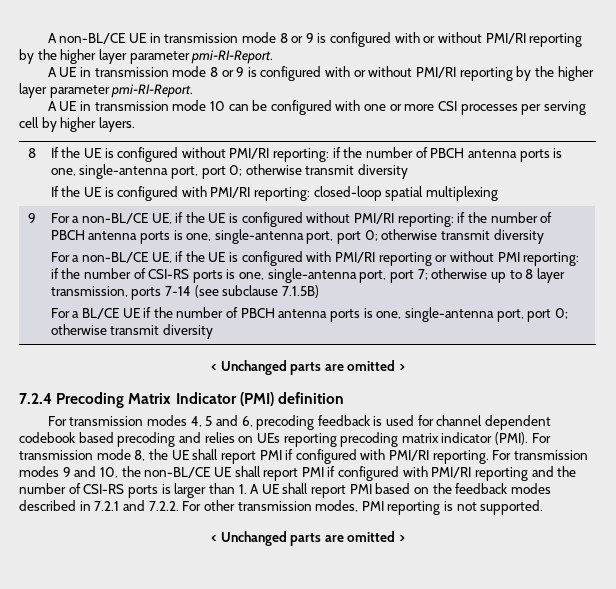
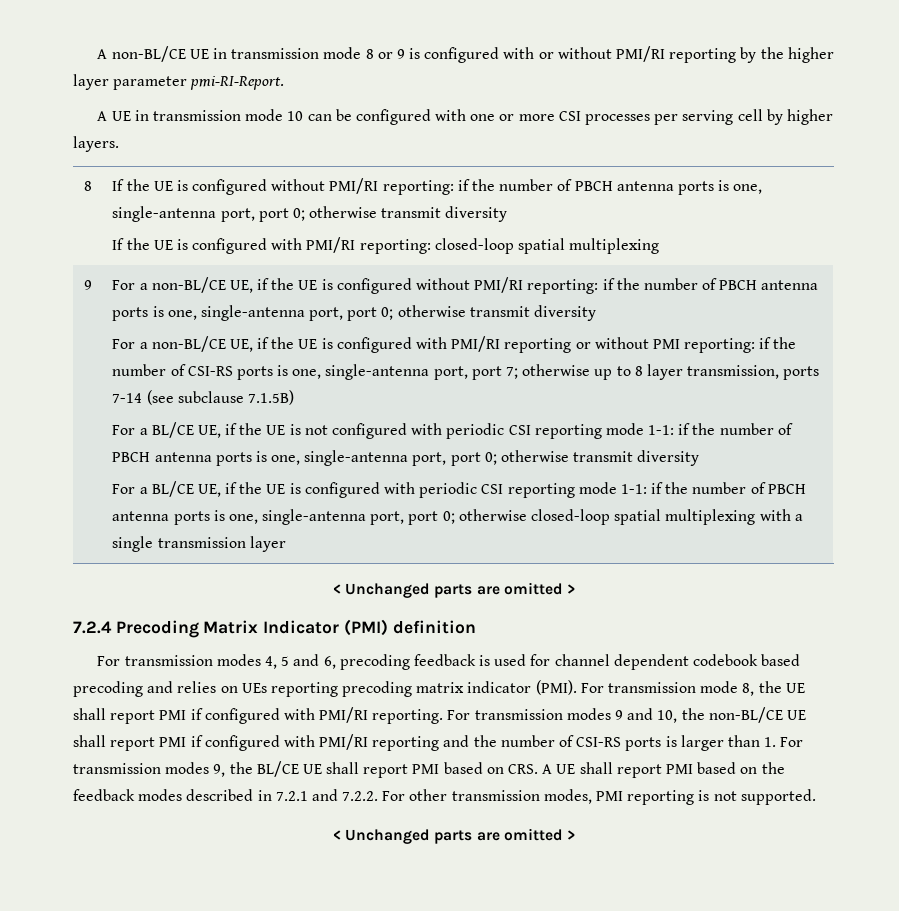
[47,66,594,81] [19,83,194,98] // A UE in transmission mode 8 or 9 is configured with or without PMI/RI reporting by the higher layer parameter pmi-RI-Report. -> (285, 83) none
[122,308,140,318] UE -> [197,423,675,439] UE, if the UE is not configured with periodic CSI reporting mode 1-1:
(213, 331) none -> [112,481,806,498] [112,509,803,525] [112,536,286,552] // For a BL/CE UE, if the UE is configured with periodic CSI reporting mode 1-1: if the number of PBCH antenna ports is one, single-antenna port, port 0; otherwise closed-loop spatial multiplexing with a single transmission layer
(247, 489) none -> [780,737,804,747] [73,761,539,778] For transmission modes 9, the BL/CE UE shall report PMI based on CRS.

